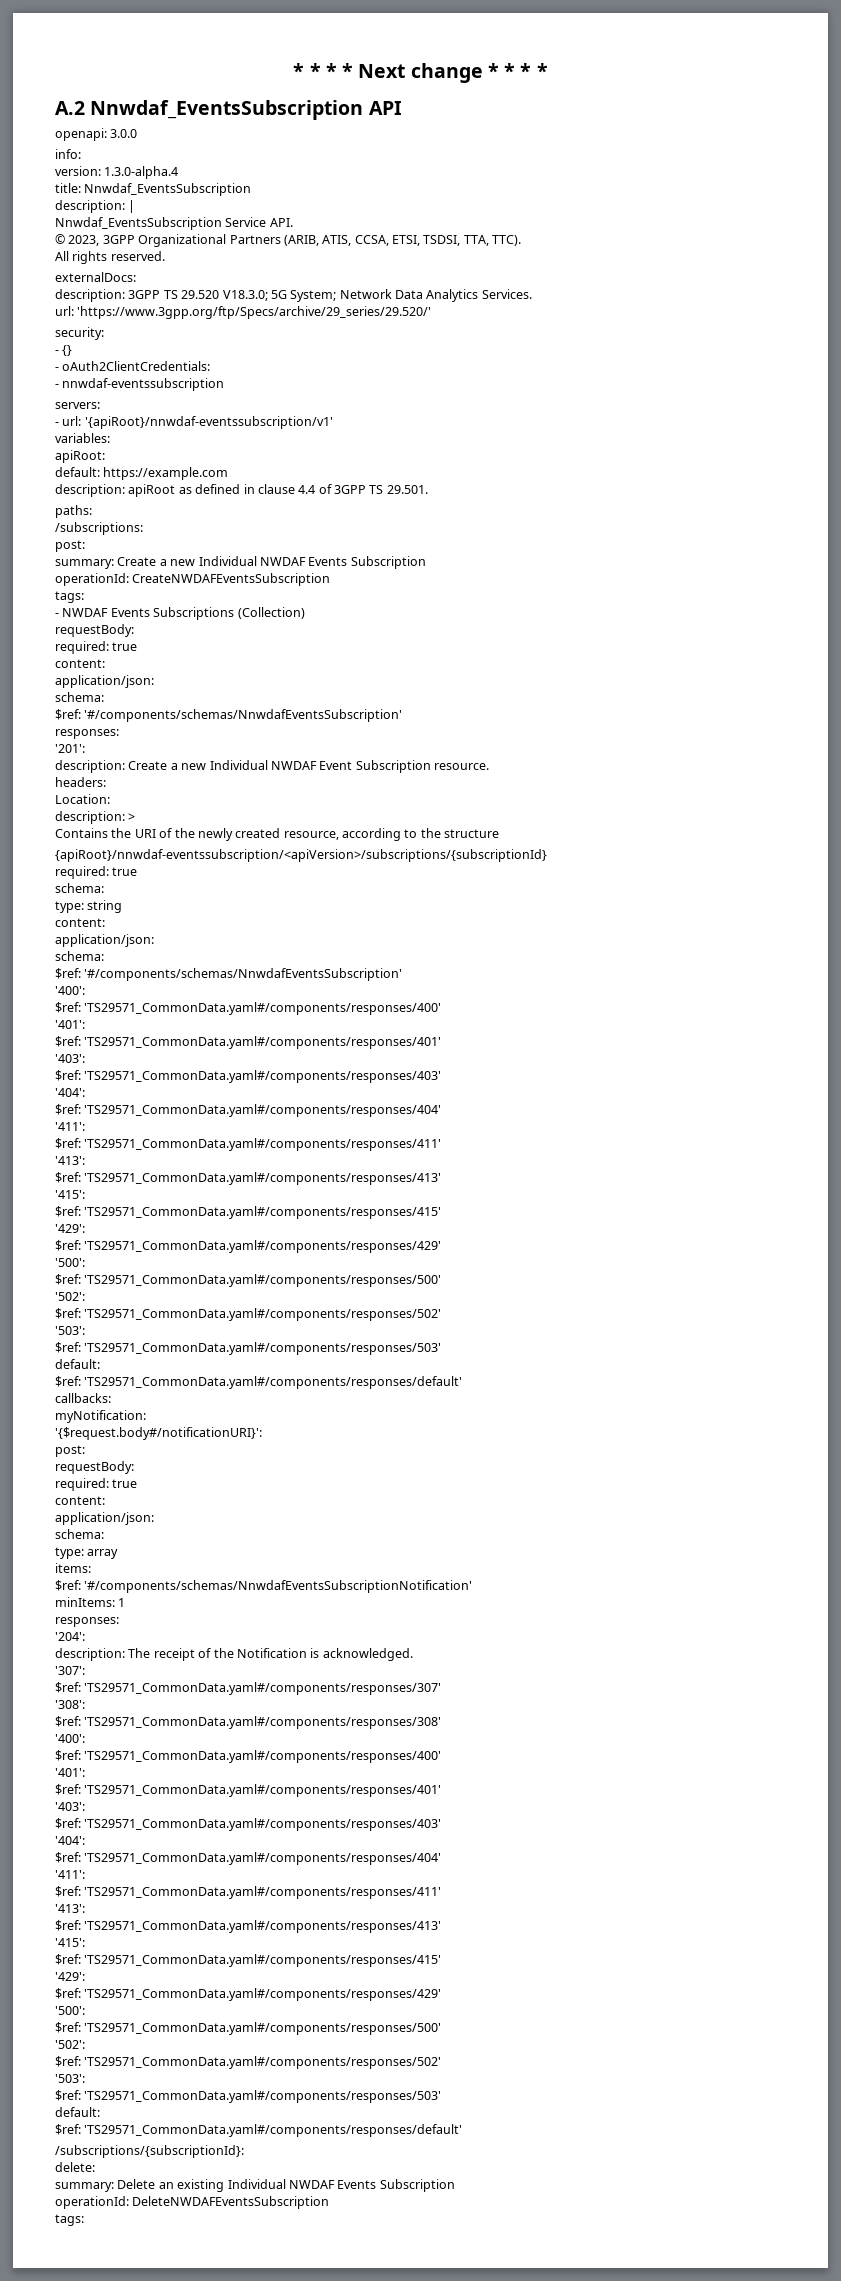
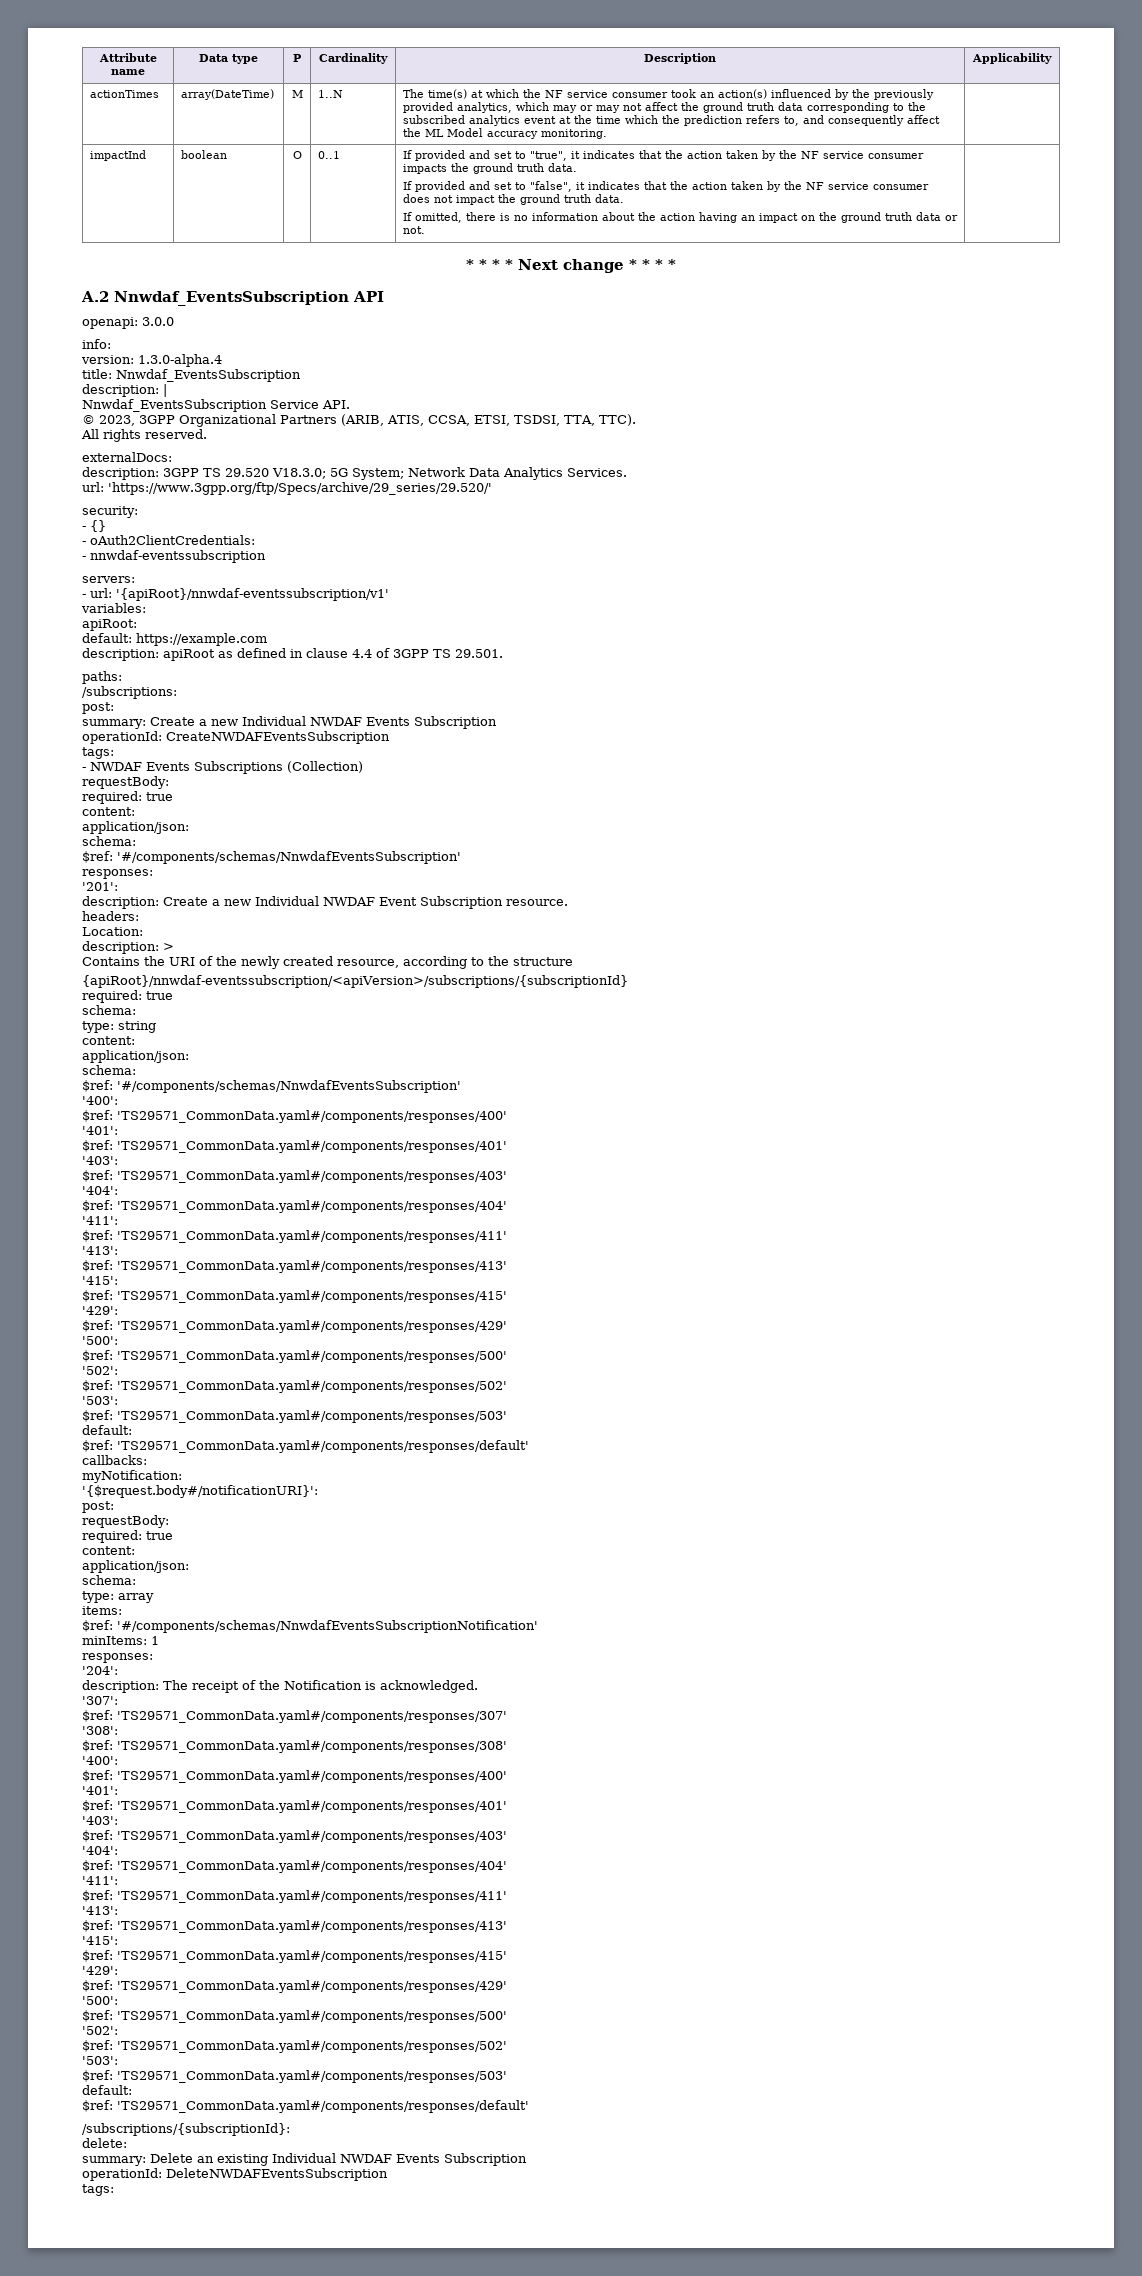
(293, 70) none -> [98,53,157,62] [111,69,145,75] [199,54,258,64] [293,54,301,62] [319,53,388,64] [644,53,716,64] [972,53,1052,64] [89,90,159,98] [180,89,274,100] [291,90,303,98] [317,90,343,98] [402,89,934,100] [402,102,926,113] [402,115,940,126] [402,128,607,139] [89,150,146,161] [180,150,227,159] [292,151,302,159] [317,151,340,159] [402,150,924,161] [402,163,577,174] [402,181,929,192] [402,194,624,205] [402,212,958,223] [402,226,425,234] Attribute name | Data type | P | Cardinality | Description | Applicability // actionTimes | array(DateTime) | M | 1..N | The time(s) at which the NF service consumer took an action(s) influenced by the previously provided analytics, which may or may not affect the ground truth data corresponding to the subscribed analytics event at the time which the prediction refers to, and consequently affect the ML Model accuracy monitoring. | // impactInd | boolean | O | 0..1 | If provided and set to "true", it indicates that the action taken by the NF service consumer impacts the ground truth data. // If provided and set to "false", it indicates that the action taken by the NF service consumer does not impact the ground truth data. // If omitted, there is no information about the action having an impact on the ground truth data or not. | //

